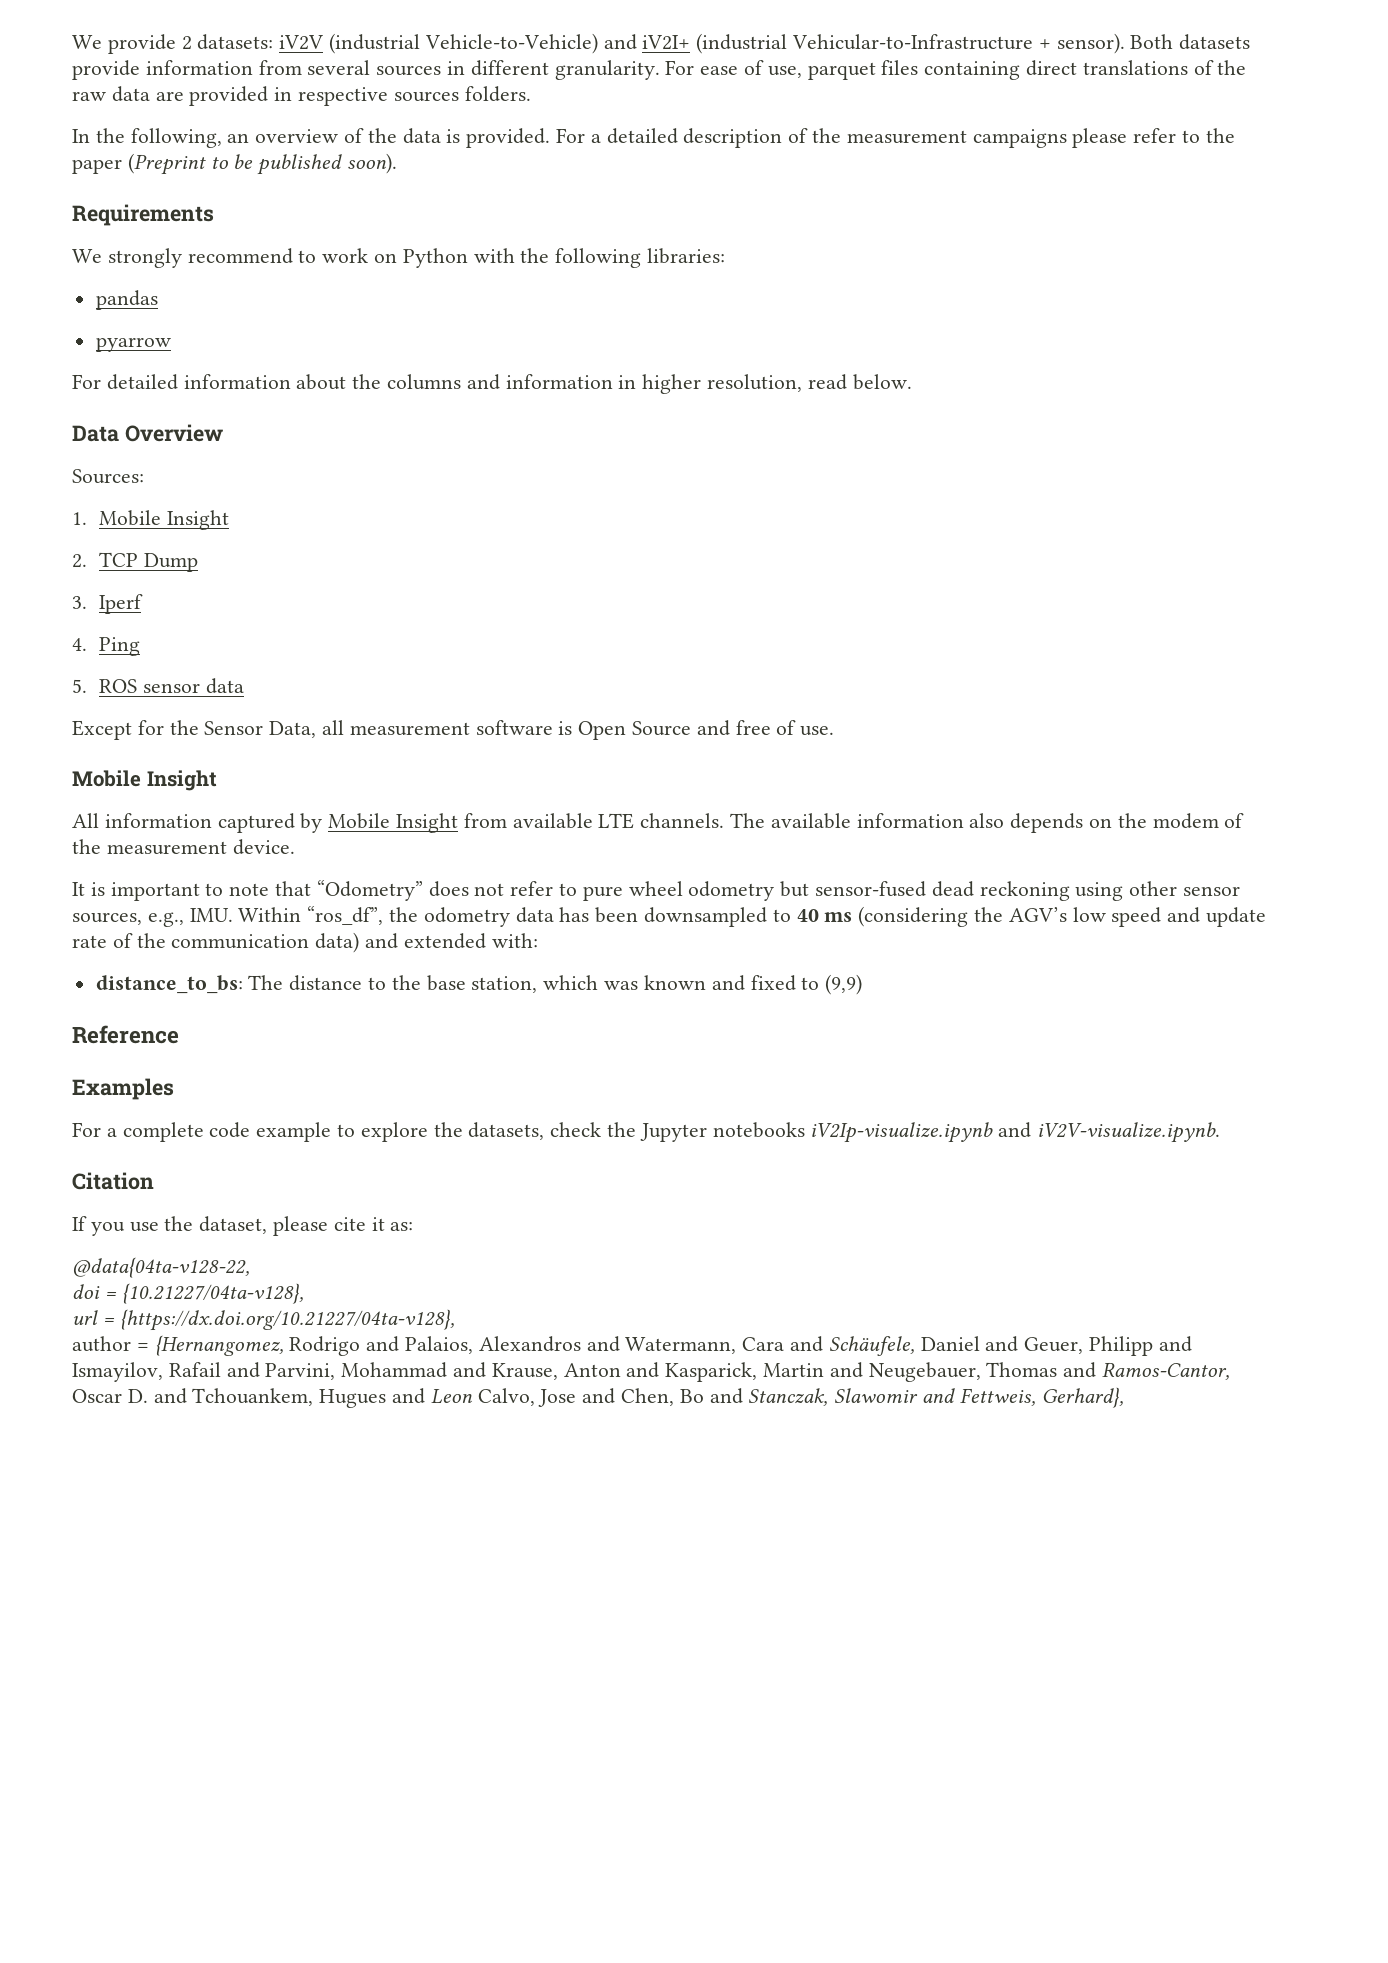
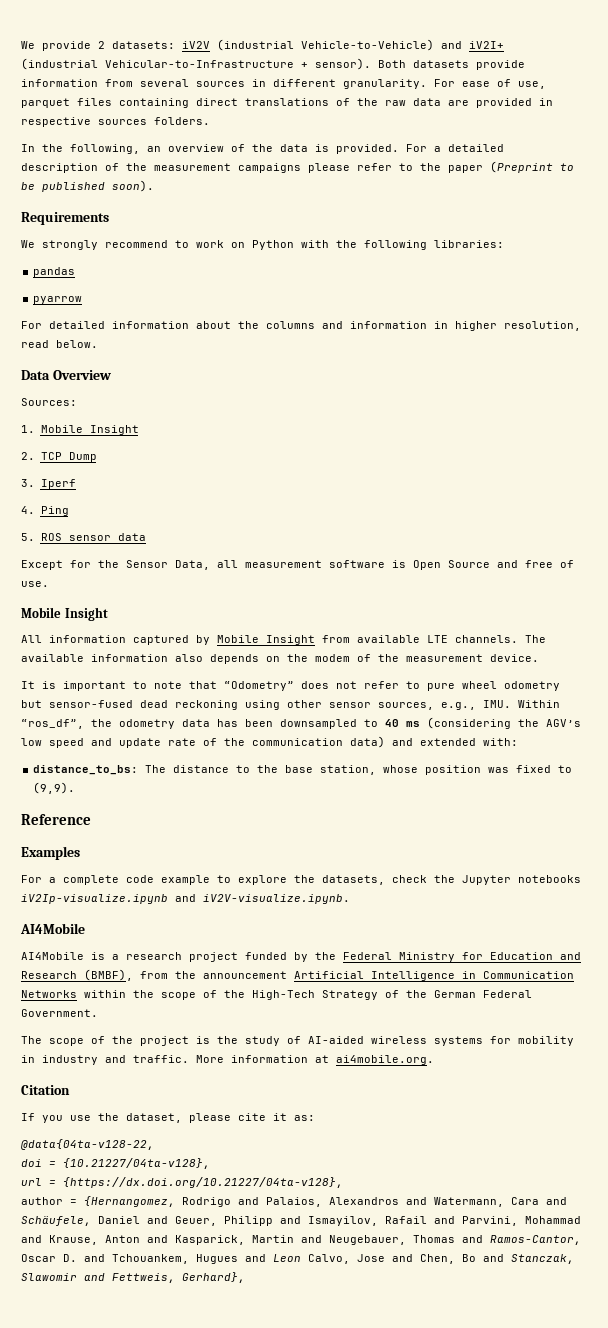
[543,975,745,991] which was known and -> [383,765,510,775] whose position was
[825,974,863,995] (9,9) -> [33,782,76,794] (9,9).
(1221, 1132) none -> [20,923,85,934] [21,952,581,962] [21,969,574,981] [21,990,532,1000] [21,1009,98,1017] [21,1036,574,1046] [21,1055,434,1065] // AI4Mobile // AI4Mobile is a research project funded by the Federal Ministry for Education and Research (BMBF), from the announcement Artificial Intelligence in Communication Networks within the scope of the High-Tech Strategy of the German Federal Government. // The scope of the project is the study of AI-aided wireless systems for mobility in industry and traffic. More information at ai4mobile.org.

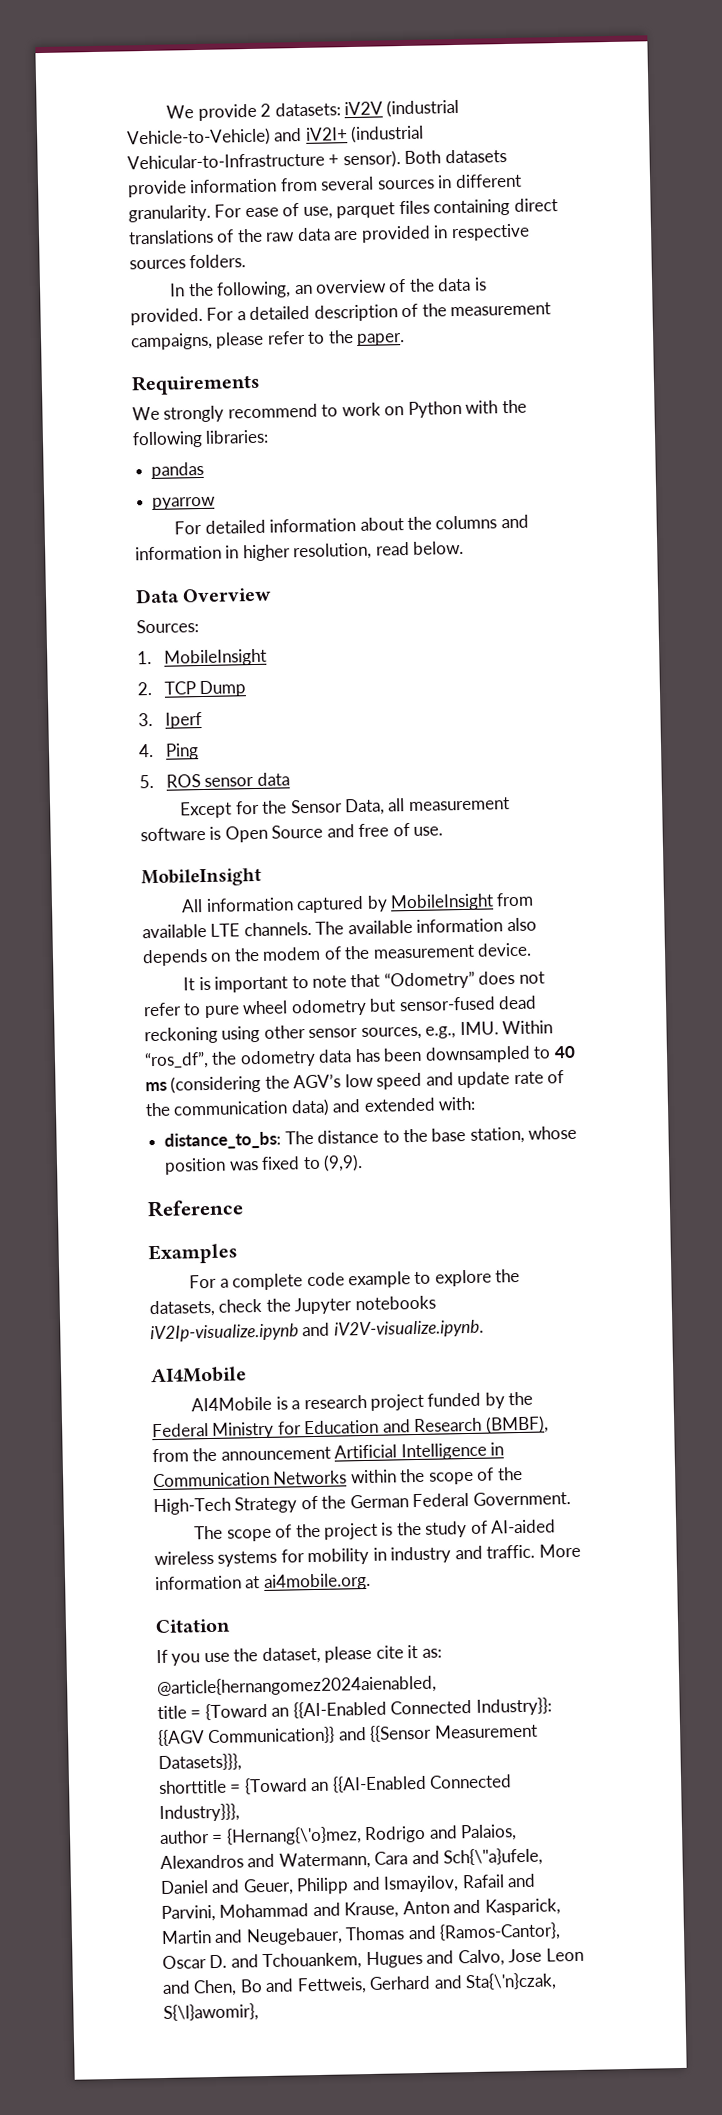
[238,163,301,173] campaigns -> [130,332,213,351] campaigns,
[448,161,574,173] [21,180,154,192] paper (Preprint to be published soon). -> [356,333,406,346] paper.
[40,425,139,435] Mobile Insight -> [163,648,267,667] MobileInsight
[21,607,108,621] Mobile Insight -> [141,867,262,888] MobileInsight
[217,635,315,645] Mobile Insight -> [389,893,494,912] MobileInsight
[21,1139,154,1150] [21,1158,210,1169] [21,1177,343,1188] @data{04ta-v128-22, // doi = {10.21227/04ta-v128}, // url = {https://dx.doi.org/10.21227/04ta-v128}, -> [157,1674,437,1698] [157,1697,552,1721] [157,1723,538,1747] [158,1753,242,1773] [158,1774,513,1795] [159,1803,240,1823] @article{hernangomez2024aienabled, // title = {Toward an {{AI-Enabled Connected Industry}}: {{AGV Communication}} and {{Sensor Measurement Datasets}}}, // shorttitle = {Toward an {{AI-Enabled Connected Industry}}},
[84,1196,175,1207] {Hernangomez, -> [225,1826,362,1846] {Hernang{\'o}mez,
[21,1216,91,1226] Schäufele, -> [443,1847,544,1867] Sch{\"a}ufele,
[490,1235,581,1245] Ramos-Cantor, -> [439,1922,562,1942] {Ramos-Cantor},
[273,1254,301,1262] Leon -> (455, 1957) none
(385, 1258) none -> [545,1947,584,1962] Leon
[511,1254,574,1264] [21,1272,245,1283] Stanczak, Slawomir and Fettweis, Gerhard}, -> [296,1972,558,1995] [163,2003,259,2023] Fettweis, Gerhard and Sta{\'n}czak, S{\l}awomir},

